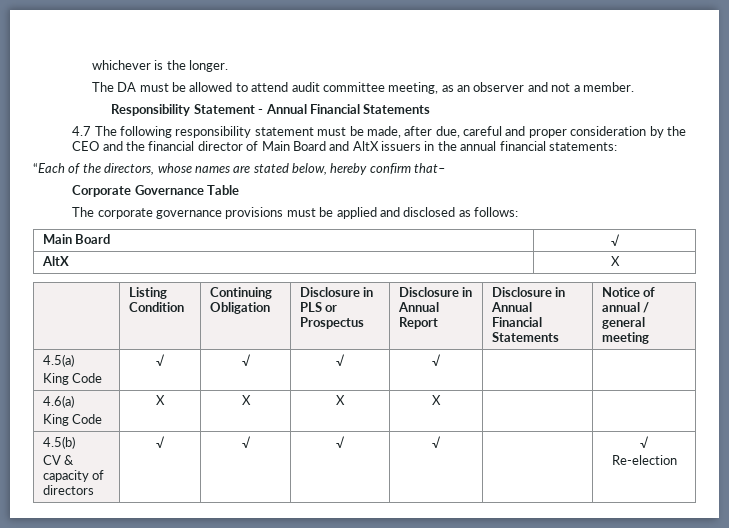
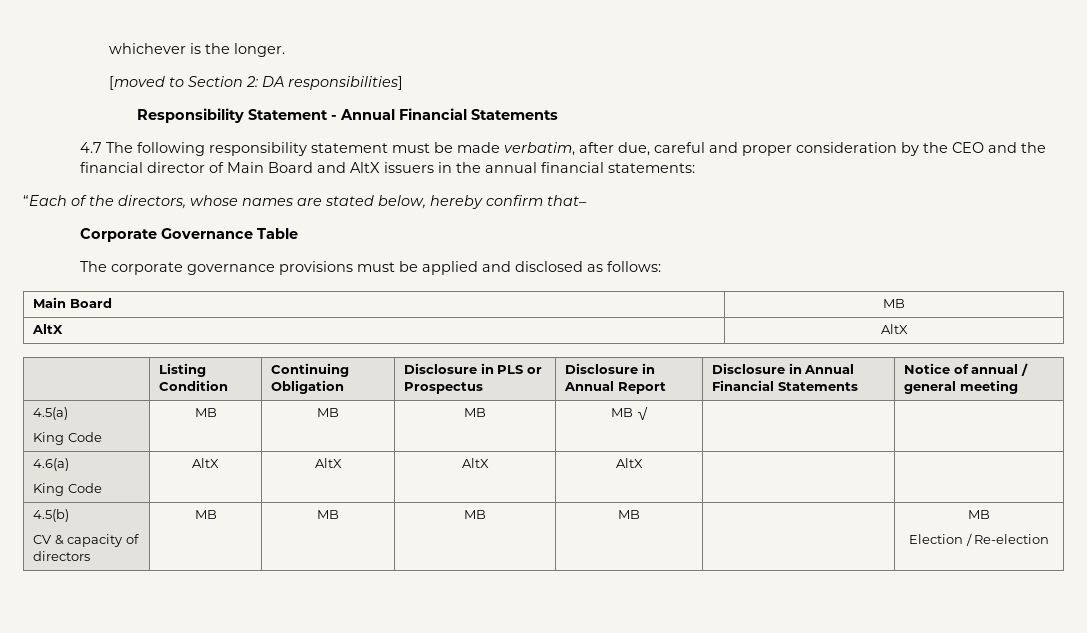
[91,82,634,94] The DA must be allowed to attend audit committee meeting, as an observer and not a member. -> [108,76,403,90] [moved to Section 2: DA responsibilities]
[366,126,401,138] made, -> [457,142,576,156] made verbatim,
[610,234,620,246] [41,256,69,266] [610,256,620,266] √ // AltX | X -> [883,299,905,308] [32,324,64,334] [880,324,908,334] MB // AltX | AltX
[156,354,165,366] [241,354,251,366] [336,354,345,366] √ | √ | √ | -> [194,408,217,417] [317,408,339,417] [464,408,486,417] [611,408,634,417] MB | MB | MB | MB
[156,395,165,405] [241,395,251,405] [336,395,345,405] [432,395,441,405] X | X | X | X -> [192,458,219,468] [314,458,342,468] [461,458,489,468] [615,458,643,468] AltX | AltX | AltX | AltX
[156,436,165,448] [241,436,251,448] [336,436,345,448] [432,436,441,448] [640,436,649,448] √ | √ | √ | √ | | √ // -> [194,510,217,519] [317,510,339,519] [464,510,486,519] [618,510,640,519] [968,510,990,519] [908,533,972,546] MB | MB | MB | MB | | MB // Election /

